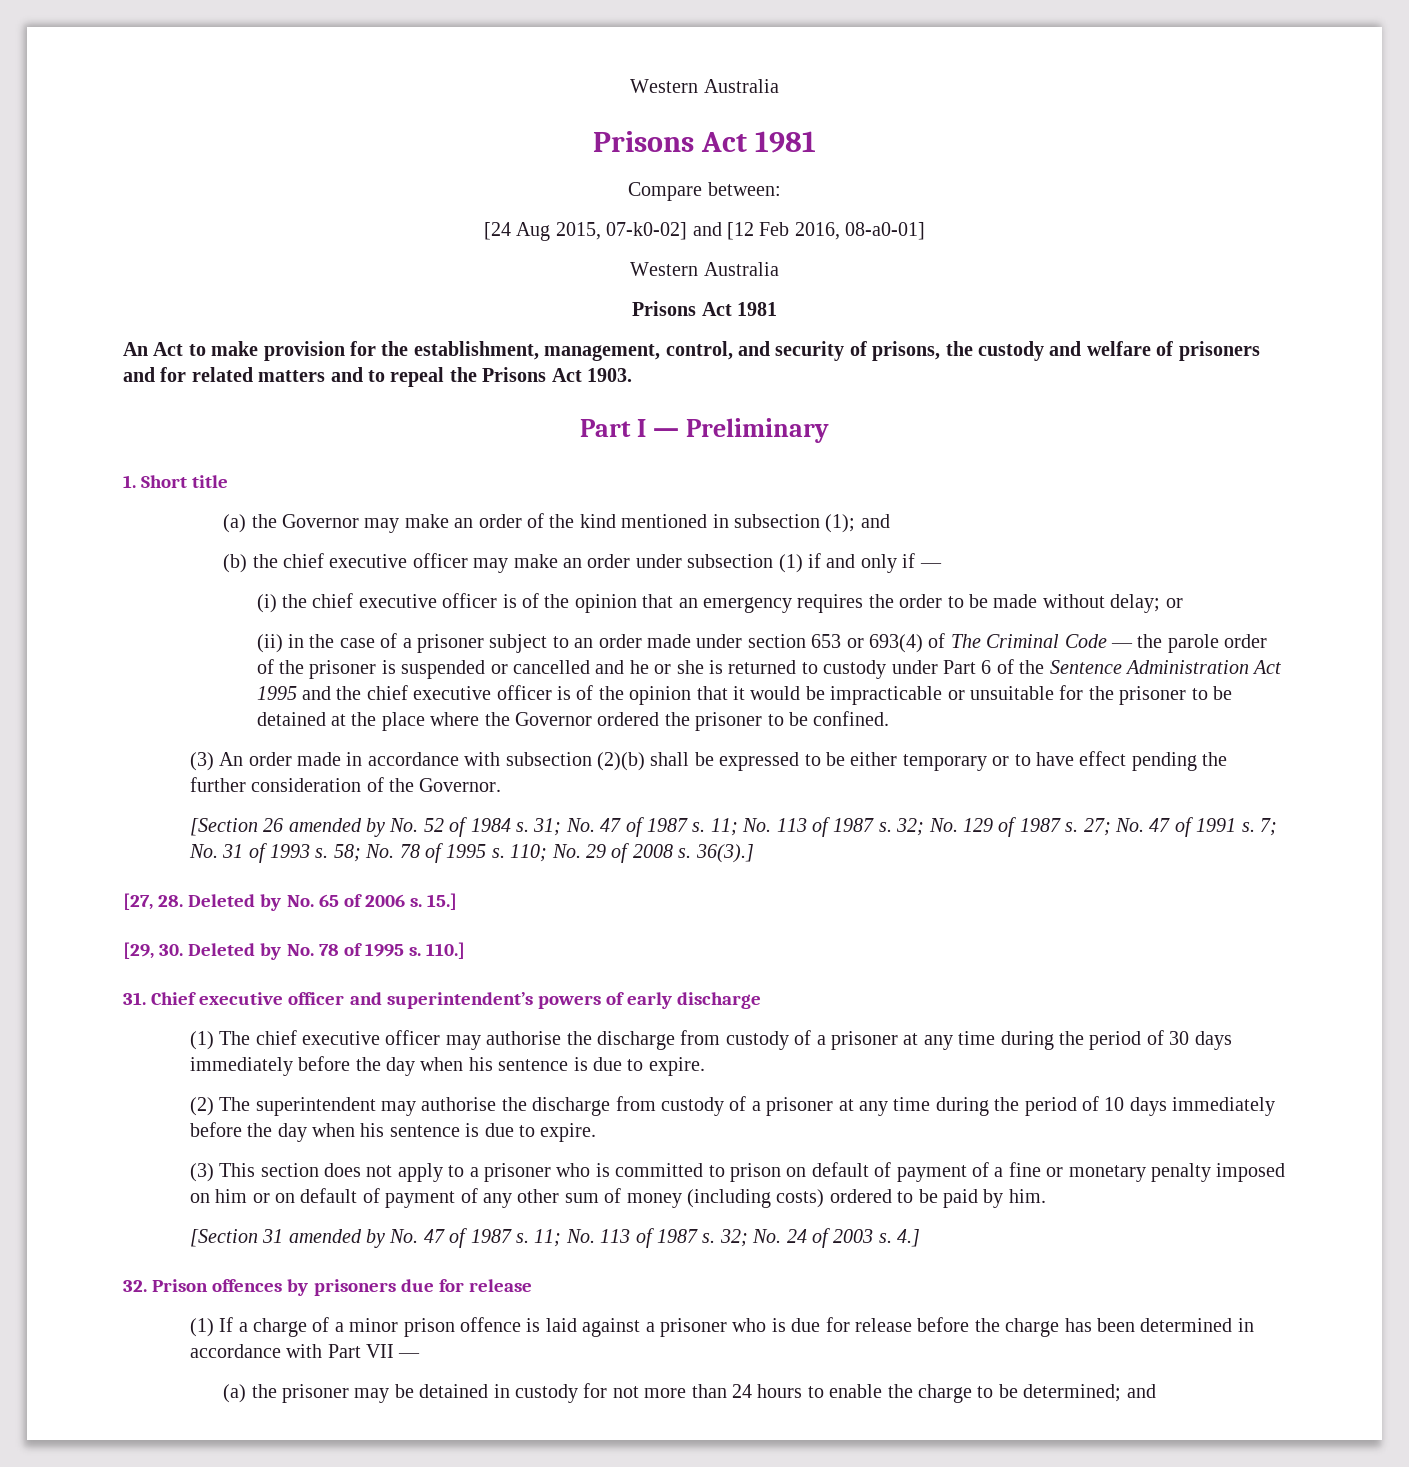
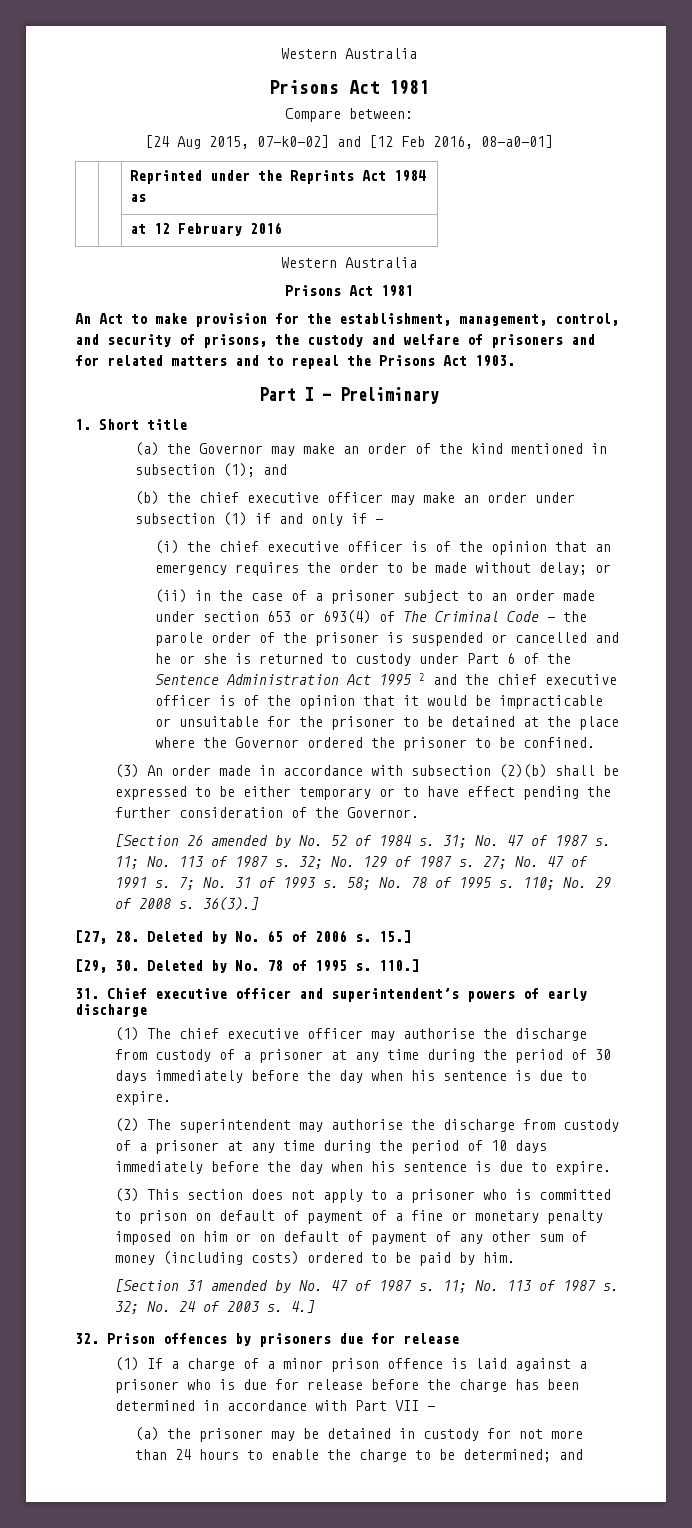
(926, 231) none -> [129,170,426,184] [129,194,146,202] [129,222,282,236] // | | Reprinted under the Reprints Act 1984 as // | | at 12 February 2016
(297, 693) none -> [418,673,425,681] 2

